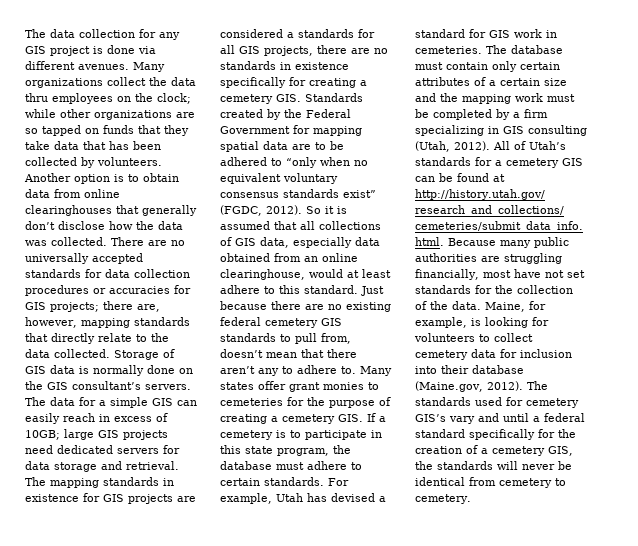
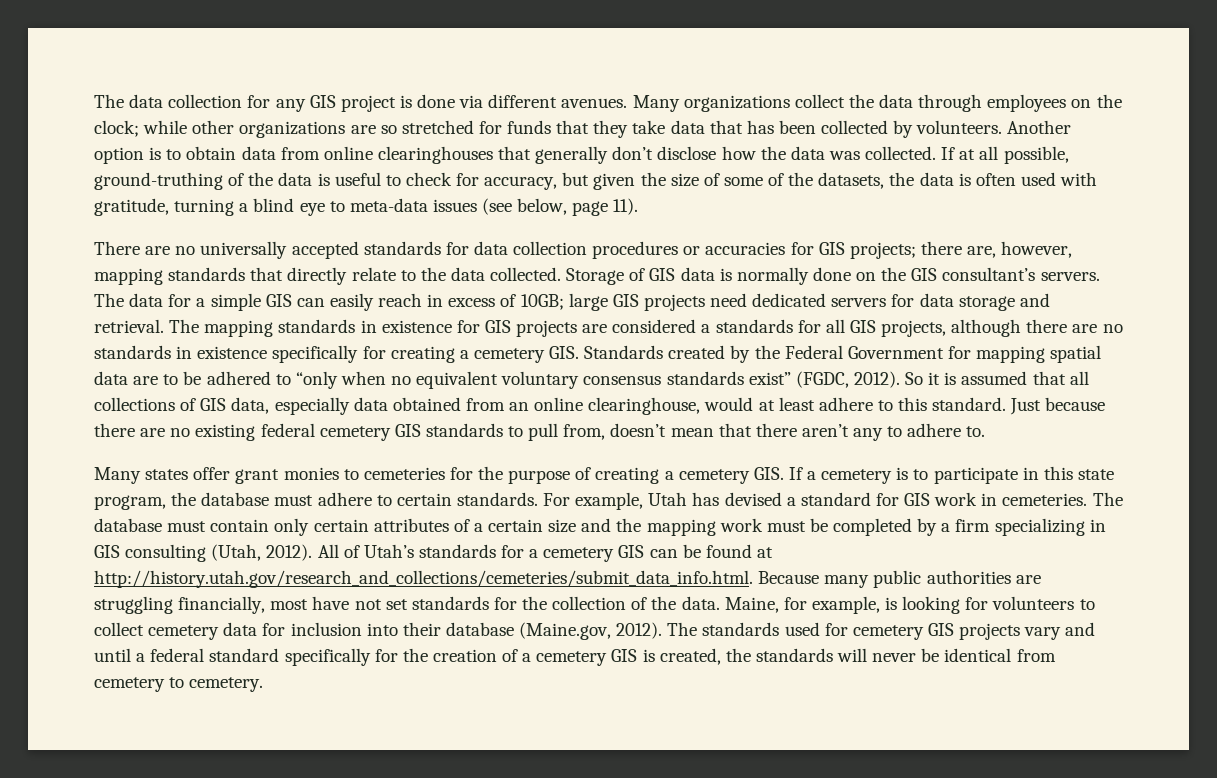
[25,93,48,102] thru -> [918,94,983,112] through
[42,125,99,136] tapped on -> [401,120,502,134] stretched for
(107, 241) none -> [941,146,1069,164] [94,172,1098,190] [94,198,639,216] If at all possible, ground-truthing of the data is useful to check for accuracy, but given the size of some of the datasets, the data is often used with gratitude, turning a blind eye to meta-data issues (see below, page 11). //
(313, 51) none -> [951,319,1022,337] although
(356, 370) none -> (986, 431) //
[415,414,446,422] GIS’s -> [927,623,1021,640] GIS projects
[548,446,573,456] GIS, -> [611,648,721,665] GIS is created,

